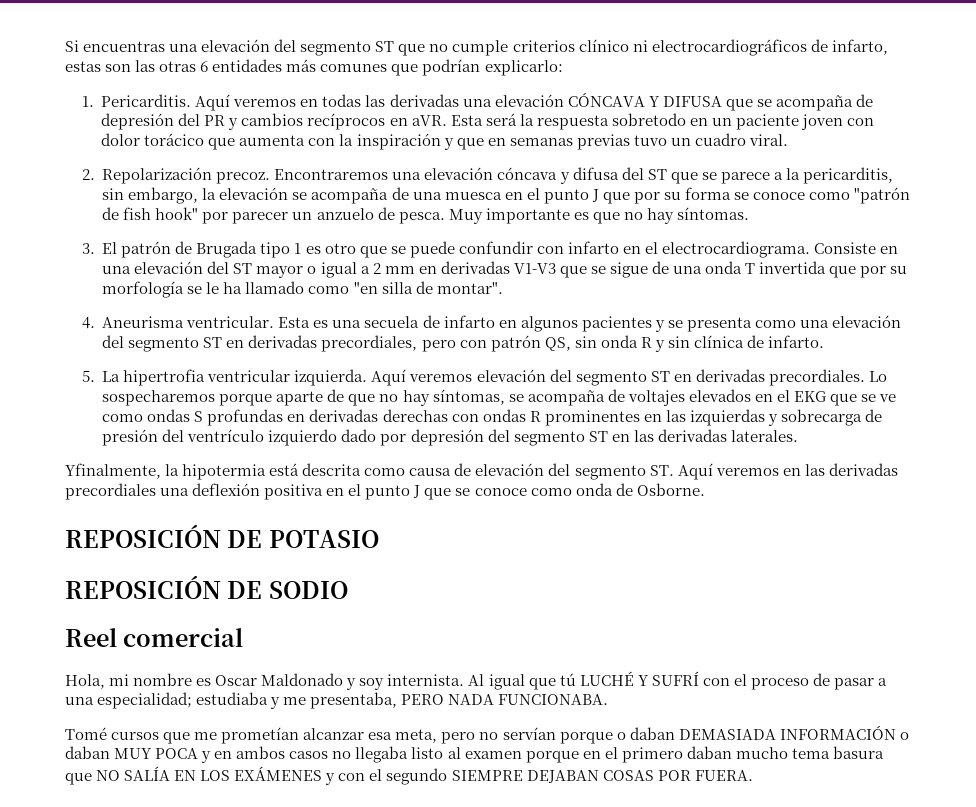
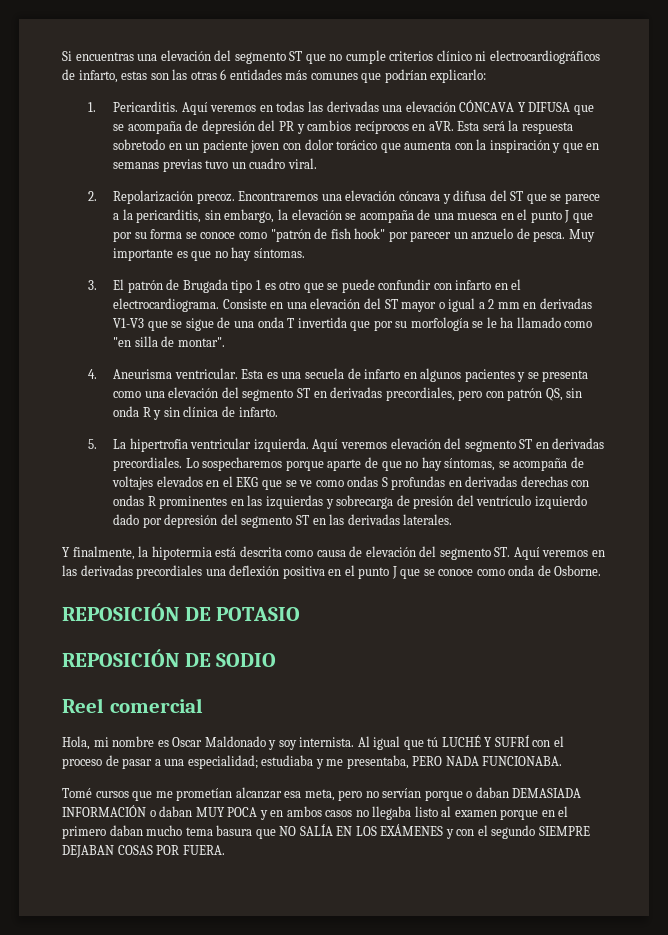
[65,463,161,479] Yfinalmente, -> [62,546,135,560] Y finalmente,

